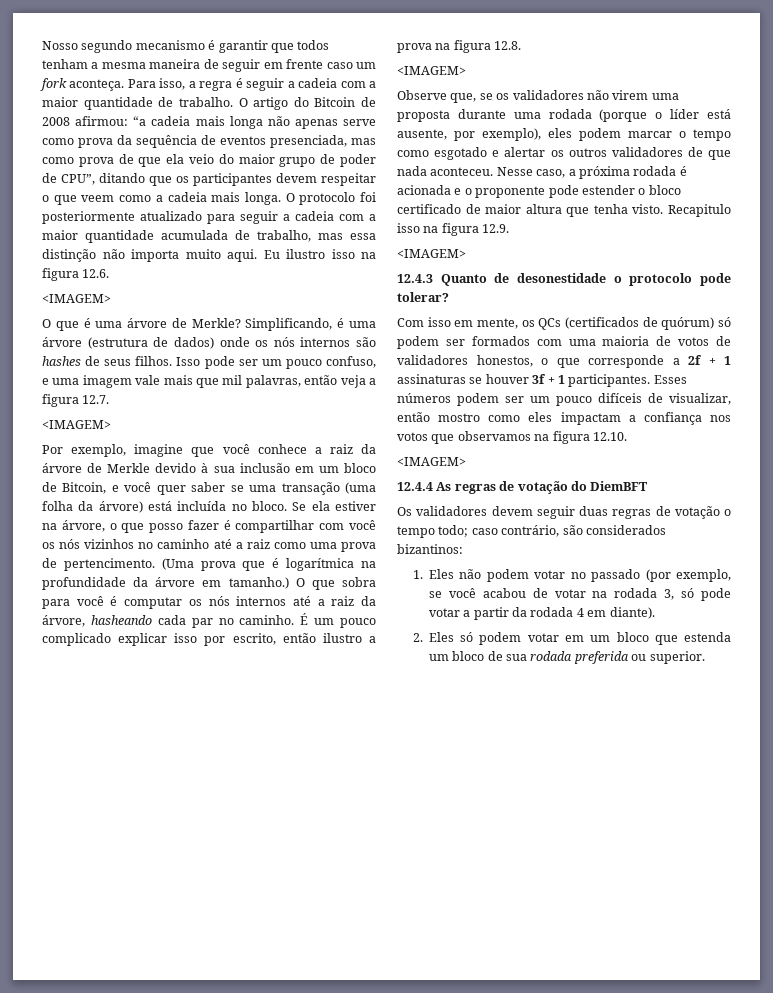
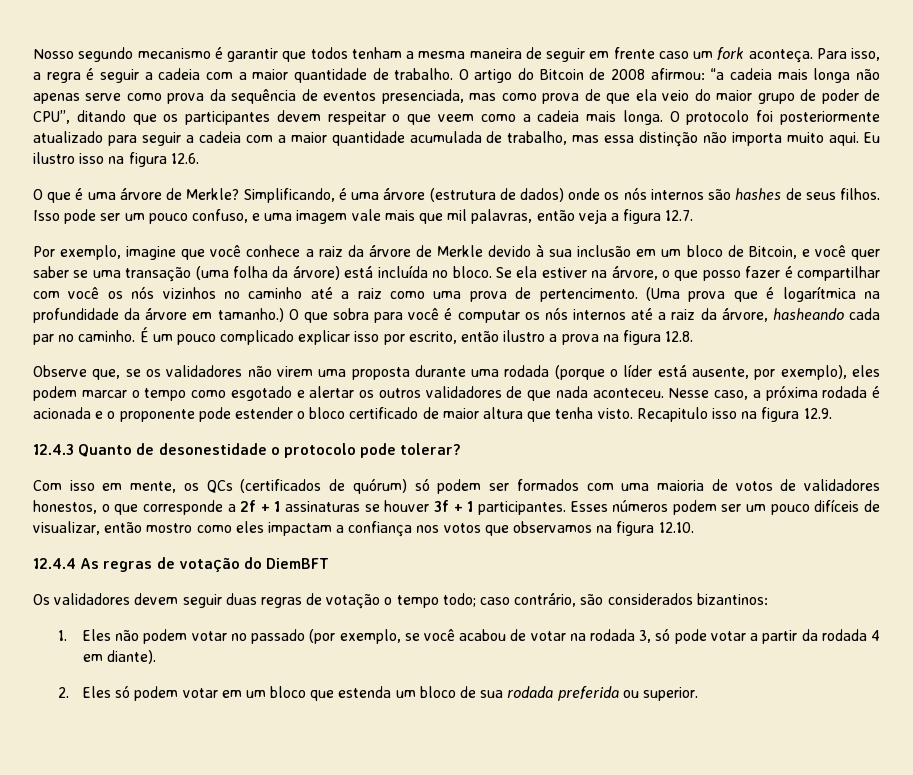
[42,294,111,303] // <IMAGEM> -> (199, 158) none
[42,420,111,429] // <IMAGEM> -> (694, 215) none
[397,66,466,75] // <IMAGEM> -> (694, 336) none
[397,249,466,258] // <IMAGEM> -> (832, 413) none
[397,457,466,466] // <IMAGEM> -> (694, 527) none

